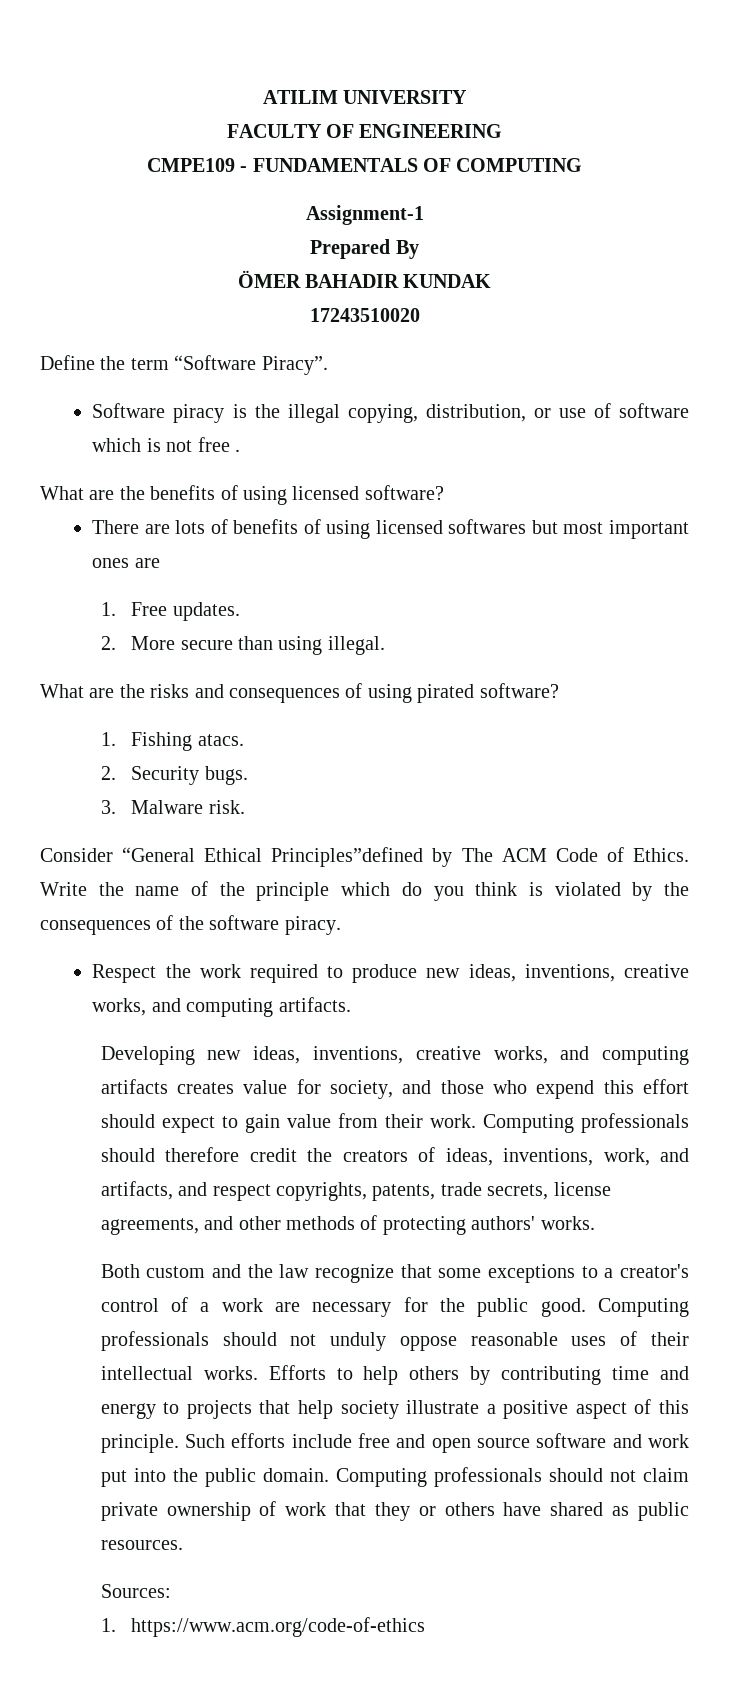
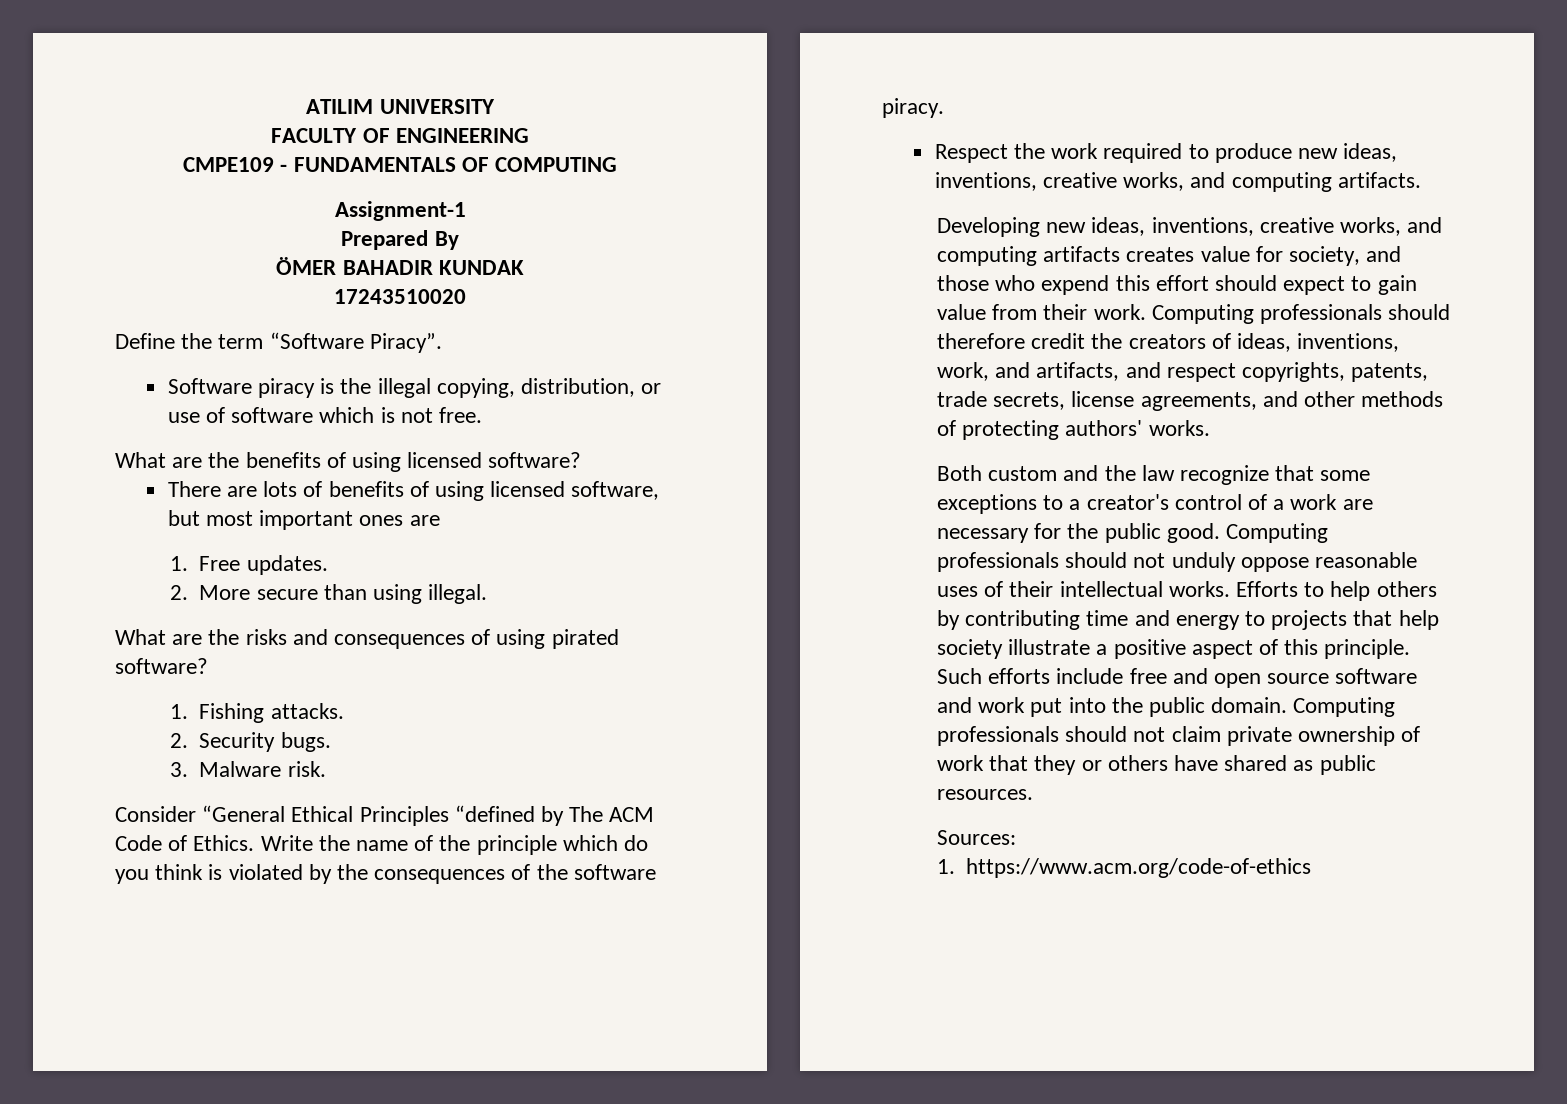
[197,437,240,452] free . -> [439,407,483,423] free.
[448,519,527,534] softwares -> [571,481,660,500] software,
[197,734,244,746] atacs. -> [270,703,344,719] attacks.
[271,847,424,867] Principles”defined -> [359,805,535,826] Principles “defined

